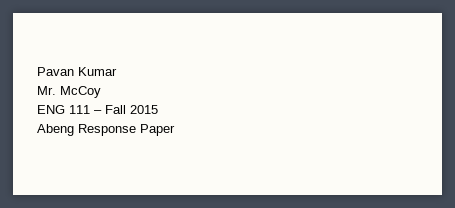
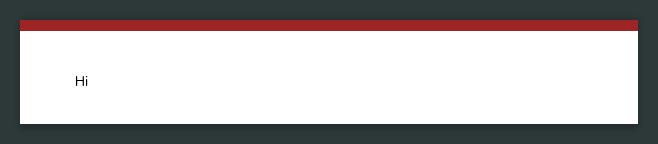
[37,67,117,76] [37,86,101,98] [37,105,158,114] [37,124,175,136] Pavan Kumar // Mr. McCoy // ENG 111 – Fall 2015 // Abeng Response Paper -> [75,76,88,86] Hi

